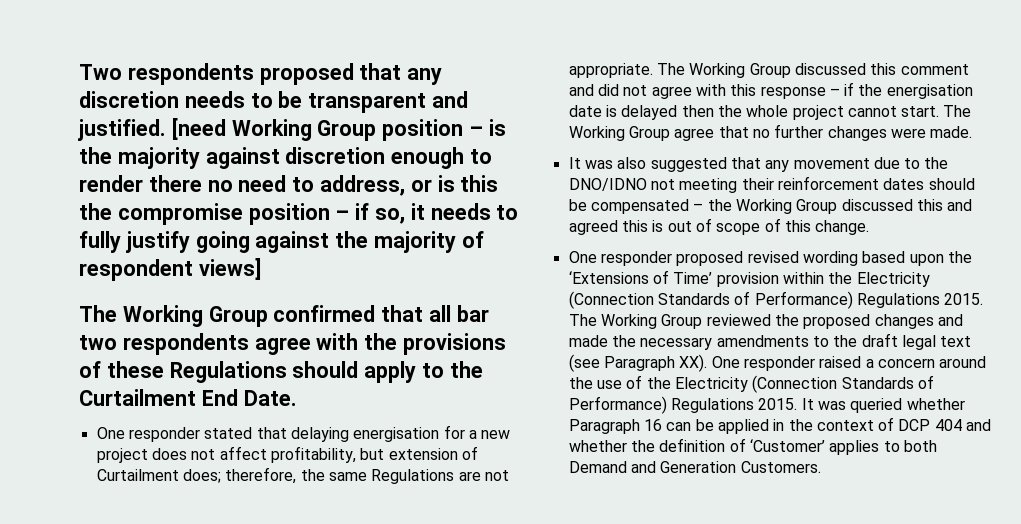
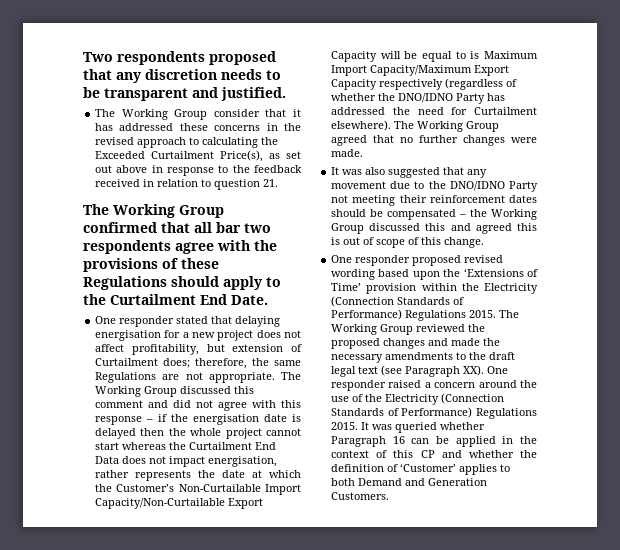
[171,118,506,141] [79,147,493,169] [79,175,499,196] [79,203,519,225] [79,231,484,253] [79,258,261,281] [need Working Group position – is the majority against discretion enough to render there no need to address, or is this the compromise position – if so, it needs to fully justify going against the majority of respondent views] -> [95,109,301,120] [95,123,301,131] [95,137,279,148] [95,150,301,162] [95,165,302,176] [95,179,279,190] // The Working Group consider that it has addressed these concerns in the revised approach to calculating the Exceeded Curtailment Price(s), as set out above in response to the feedback received in relation to question 21.
[901,105,972,117] [568,126,715,141] start. The Working Group agree -> [95,442,277,450] [95,456,278,467] [95,470,301,481] [95,484,301,495] [95,498,264,509] [331,51,538,62] [331,65,510,76] [331,78,518,90] [331,93,506,104] [331,107,537,115] [331,120,500,132] [331,135,368,146] start whereas the Curtailment End Data does not impact energisation, rather represents the date at which the Customer’s Non-Curtailable Import Capacity/Non-Curtailable Export Capacity will be equal to is Maximum Import Capacity/Maximum Export Capacity respectively (regardless of whether the DNO/IDNO Party has addressed the need for Curtailment elsewhere). The Working Group agreed
(647, 184) none -> [509,181,538,192] Party
[898,419,962,431] DCP 404 -> [393,450,435,458] this CP

